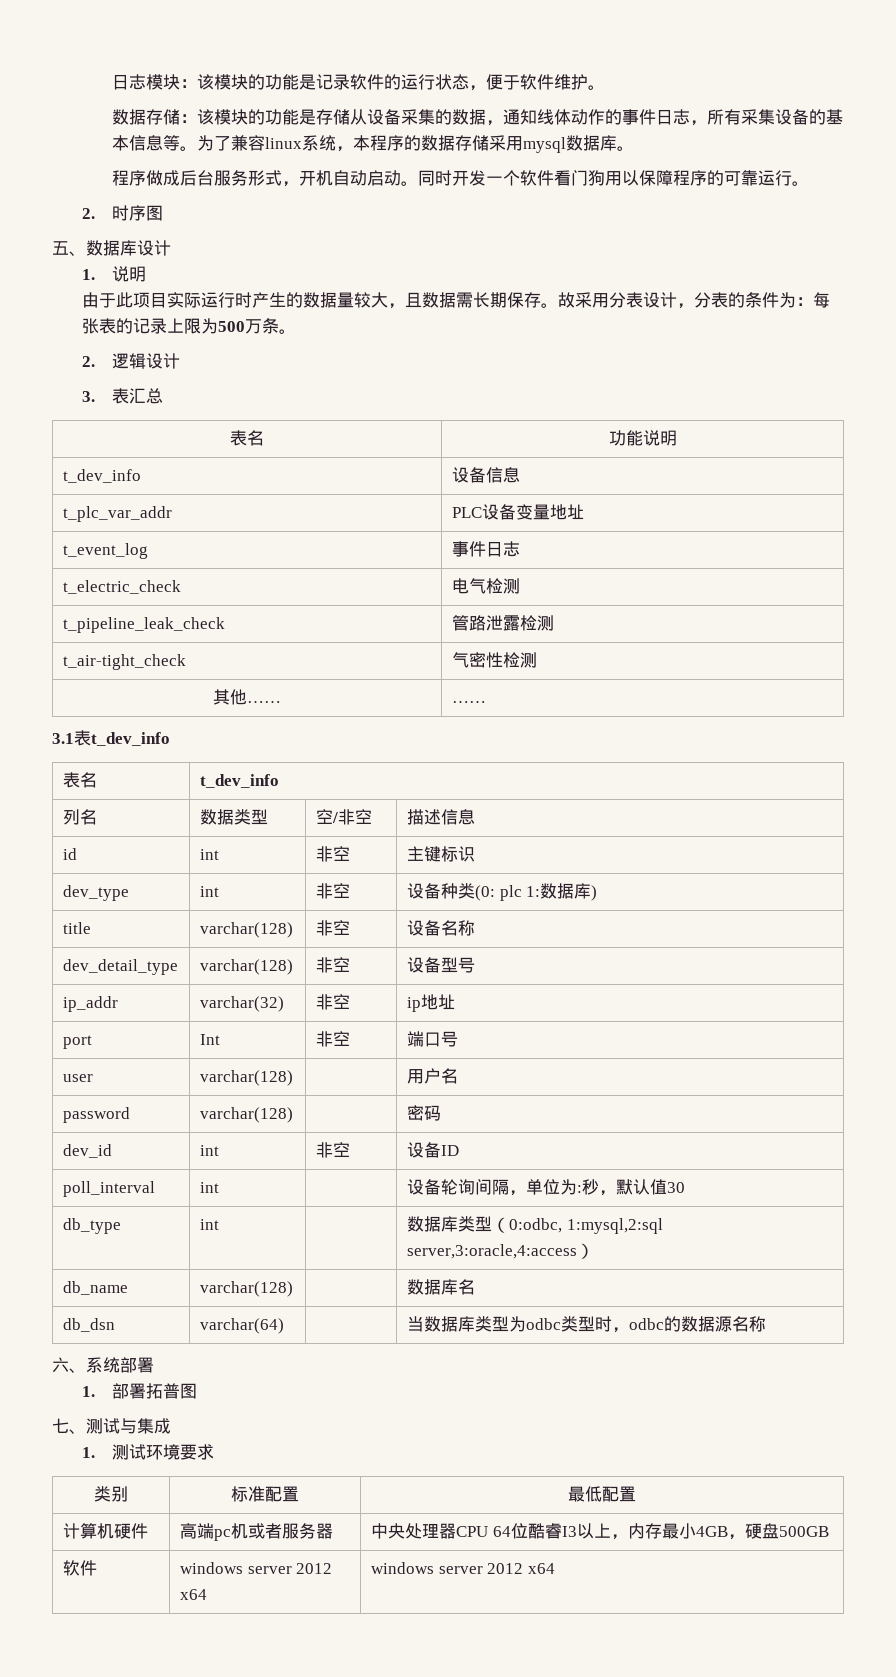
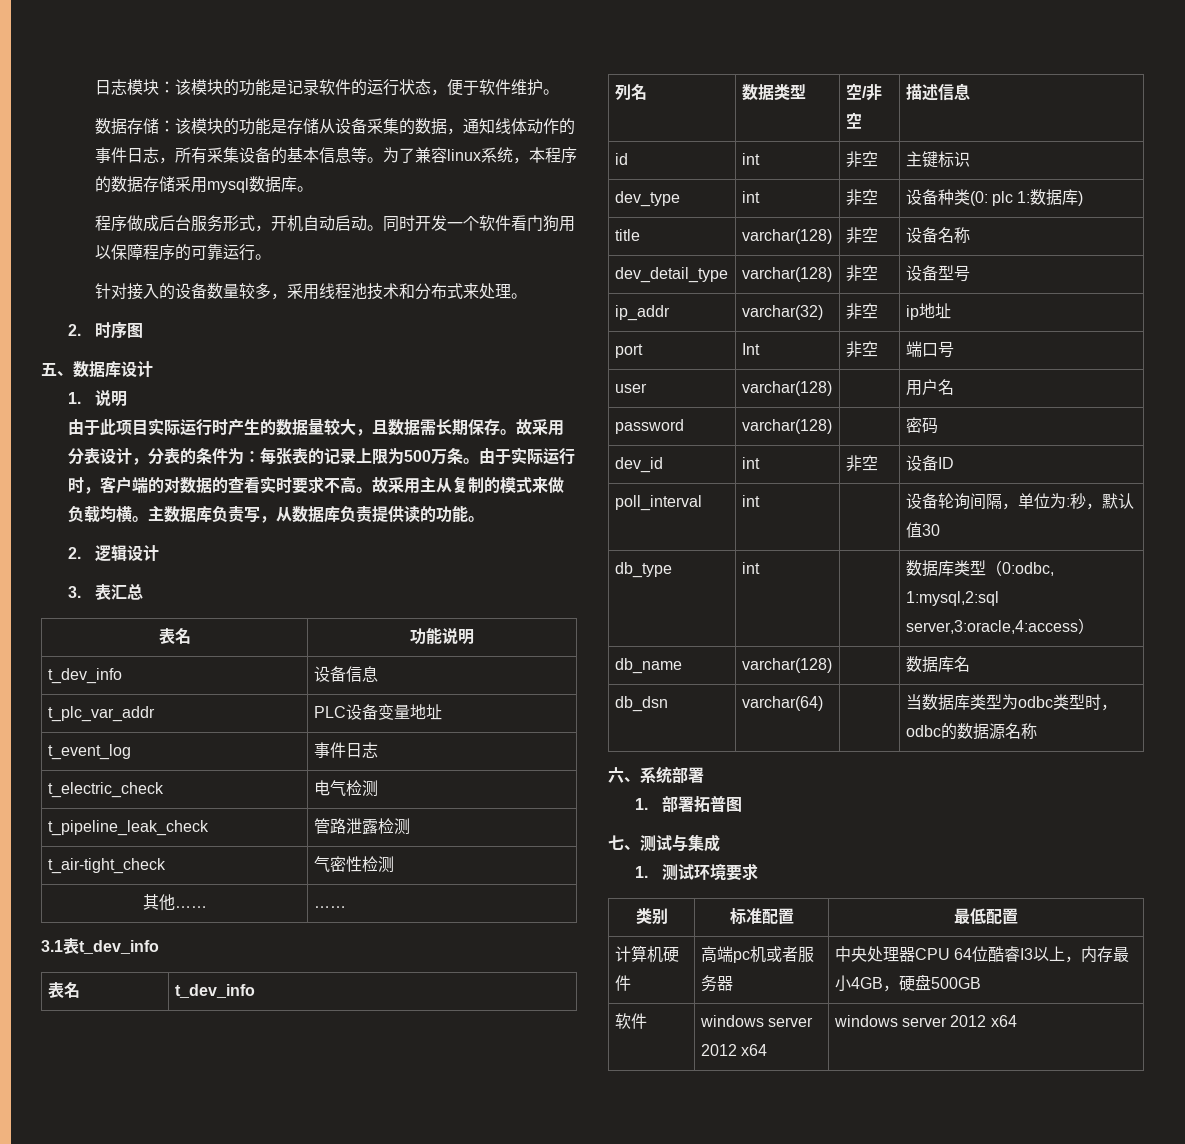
(810, 183) none -> [94,283,527,300] // 针对接入的设备数量较多，采用线程池技术和分布式来处理。
(297, 331) none -> [478,447,575,465] [67,476,564,494] [67,505,484,523] 由于实际运行时，客户端的对数据的查看实时要求不高。故采用主从复制的模式来做负载均横。主数据库负责写，从数据库负责提供读的功能。

